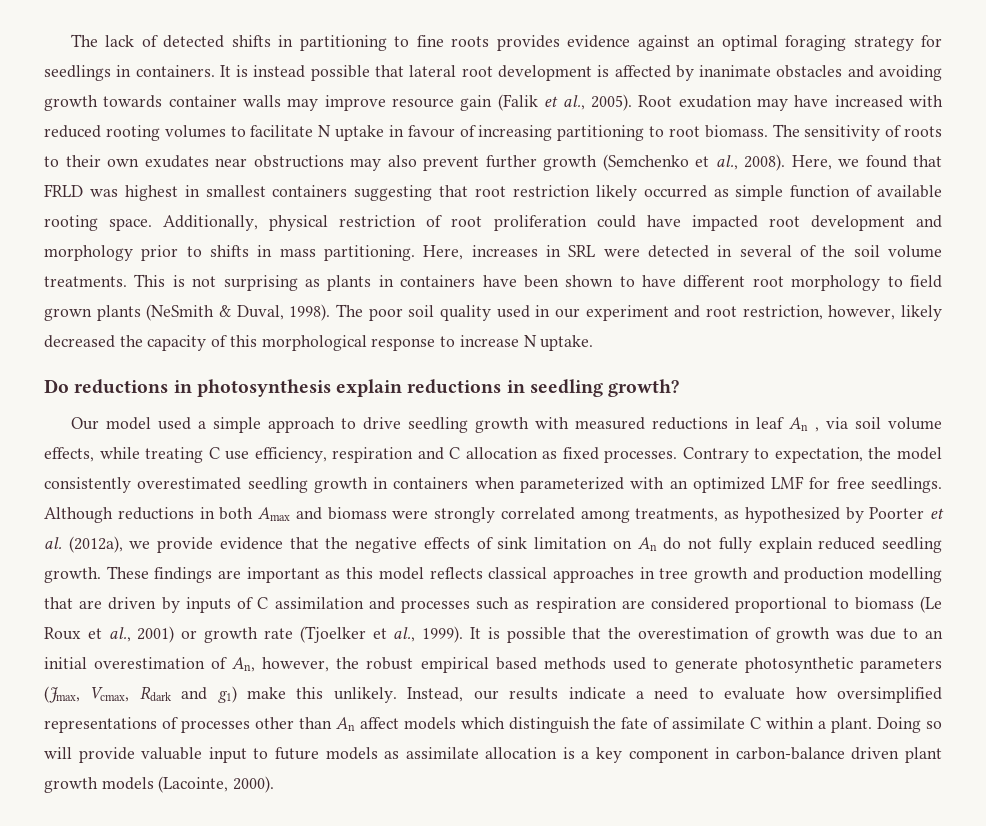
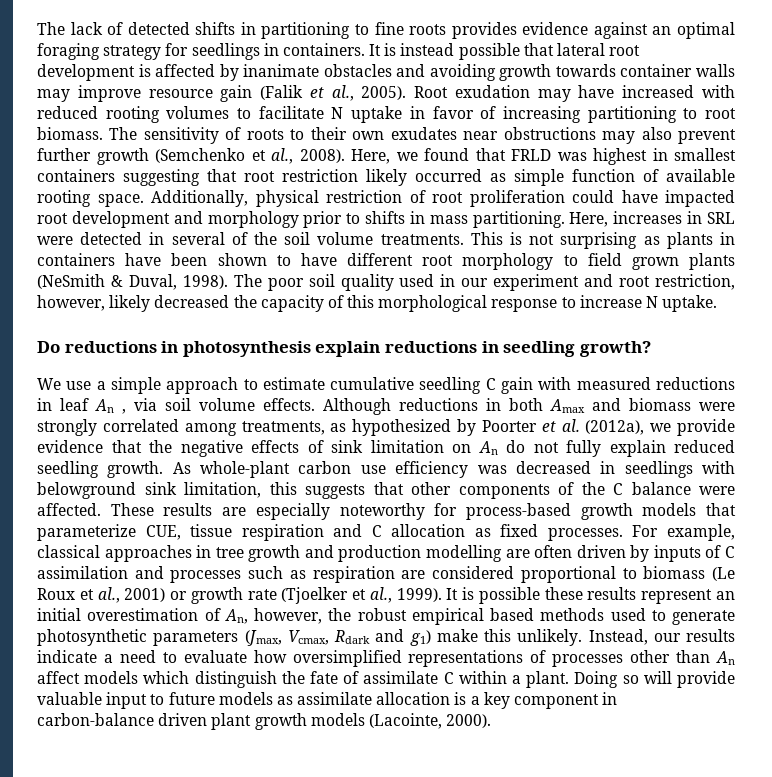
[407,125,455,138] favour -> [432,106,474,119] favor
[70,417,191,430] Our model used -> [37,378,92,390] We use
[362,417,529,433] drive seedling growth -> [262,377,534,394] estimate cumulative seedling C gain
[44,447,942,463] [44,476,943,493] effects, while treating C use efficiency, respiration and C allocation as fixed processes. Contrary to expectation, the model consistently overestimated seedling growth in containers when parameterized with an optimized LMF for free seedlings. -> [263,398,315,411] effects.
[106,566,483,583] These findings are important as this model reflects -> [172,461,736,478] [37,482,735,499] [37,503,736,520] [37,524,735,541] As whole-plant carbon use efficiency was decreased in seedlings with belowground sink limitation, this suggests that other components of the C balance were affected. These results are especially noteworthy for process-based growth models that parameterize CUE, tissue respiration and C allocation as fixed processes. For example,
[44,597,103,609] that are -> [505,545,573,558] are often
[572,627,919,643] that the overestimation of growth was due to -> [544,587,713,604] these results represent

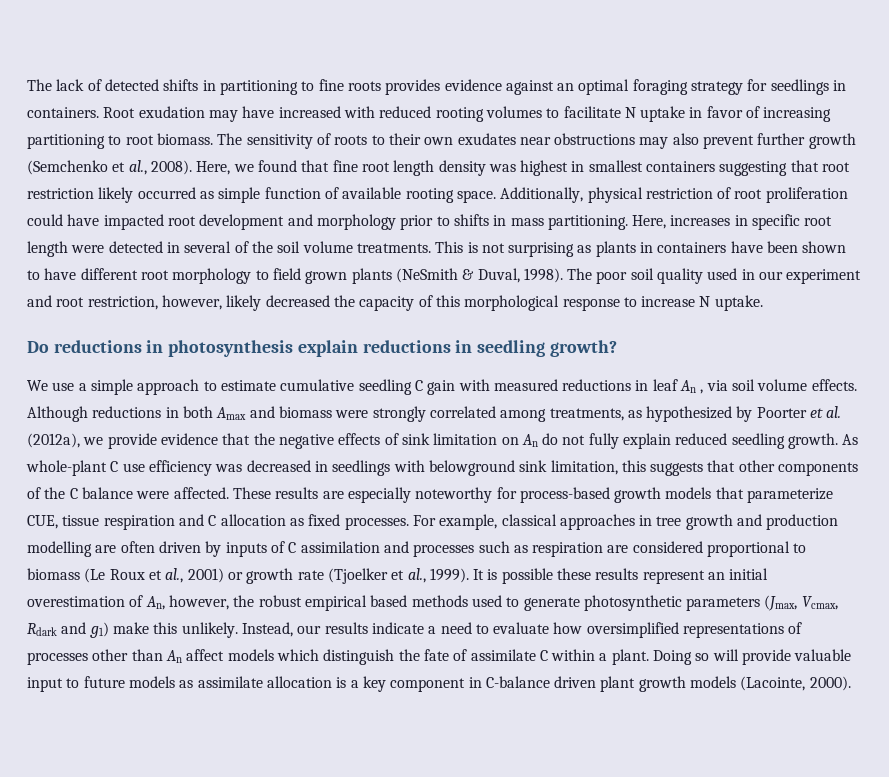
[369,43,641,60] [37,64,735,81] [37,85,407,102] It is instead possible that lateral root development is affected by inanimate obstacles and avoiding growth towards container walls may improve resource gain (Falik et al., 2005). -> (99, 112) none
[511,149,551,161] FRLD -> [332,160,486,176] fine root length density
[707,212,735,224] SRL -> [752,214,833,230] [27,241,68,257] specific root length
[298,461,352,474] carbon -> [110,461,119,472] C
[37,713,154,726] carbon-balance -> [485,676,550,688] C-balance

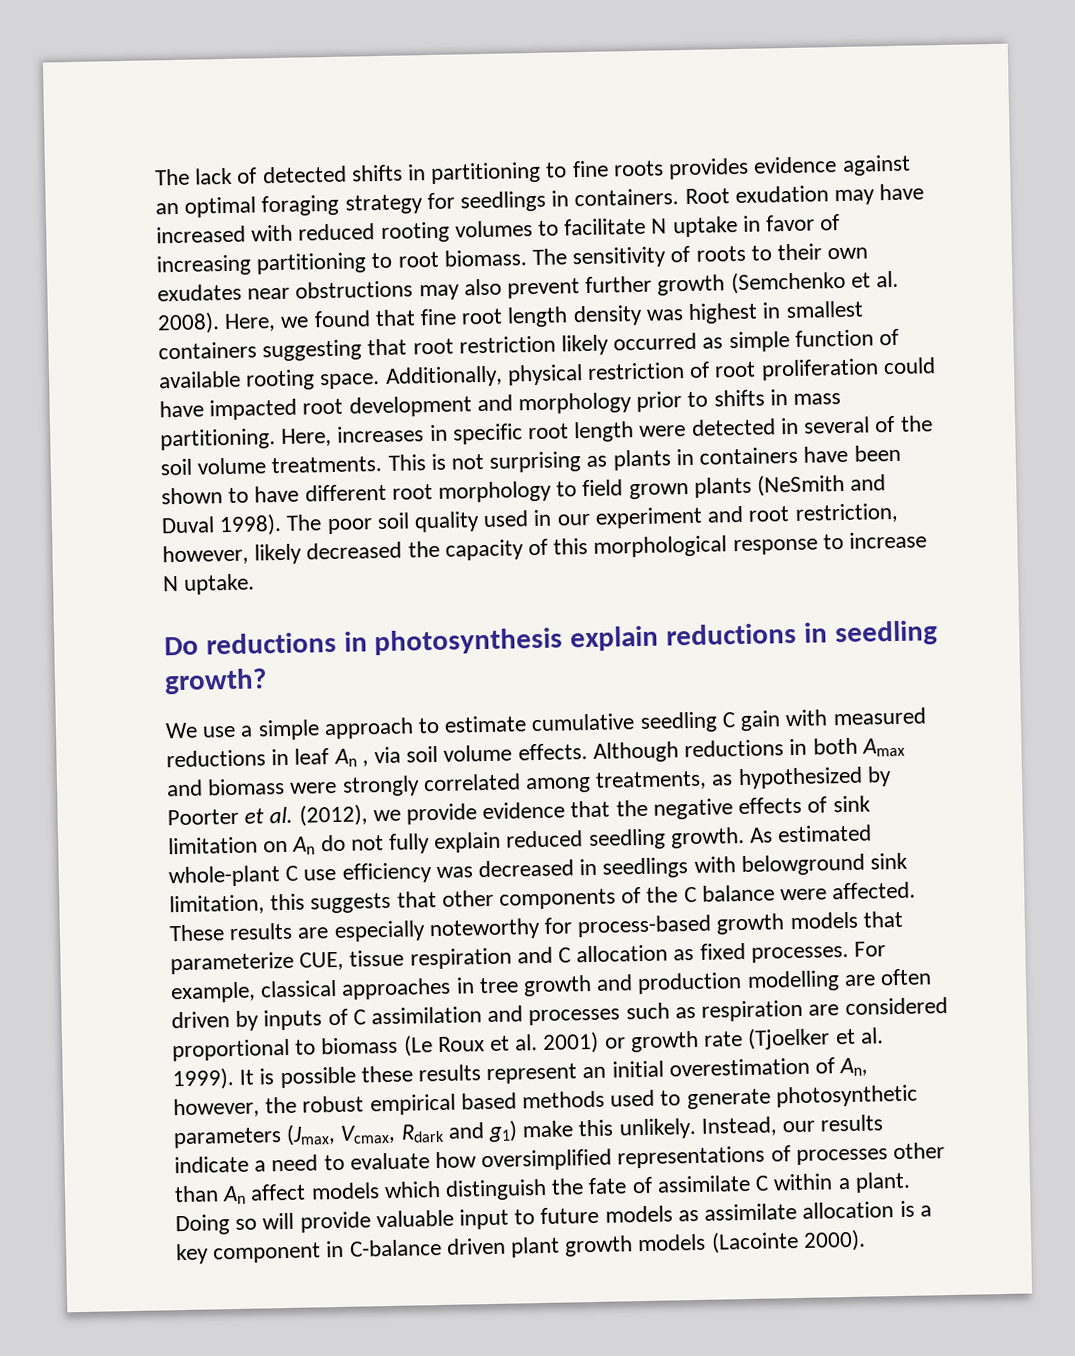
[128,160,147,175] al., -> [876,270,900,288] al.
[462,268,520,283] & Duval, -> [850,474,887,491] [161,516,215,534] and Duval
[27,433,80,448] (2012a), -> [298,804,368,827] (2012),
(859, 439) none -> [777,824,873,843] estimated
[165,568,184,583] al., -> [514,1034,539,1051] al.
[407,568,426,583] al., -> [859,1027,884,1044] al.
[740,676,806,691] (Lacointe, -> [710,1231,799,1254] (Lacointe

